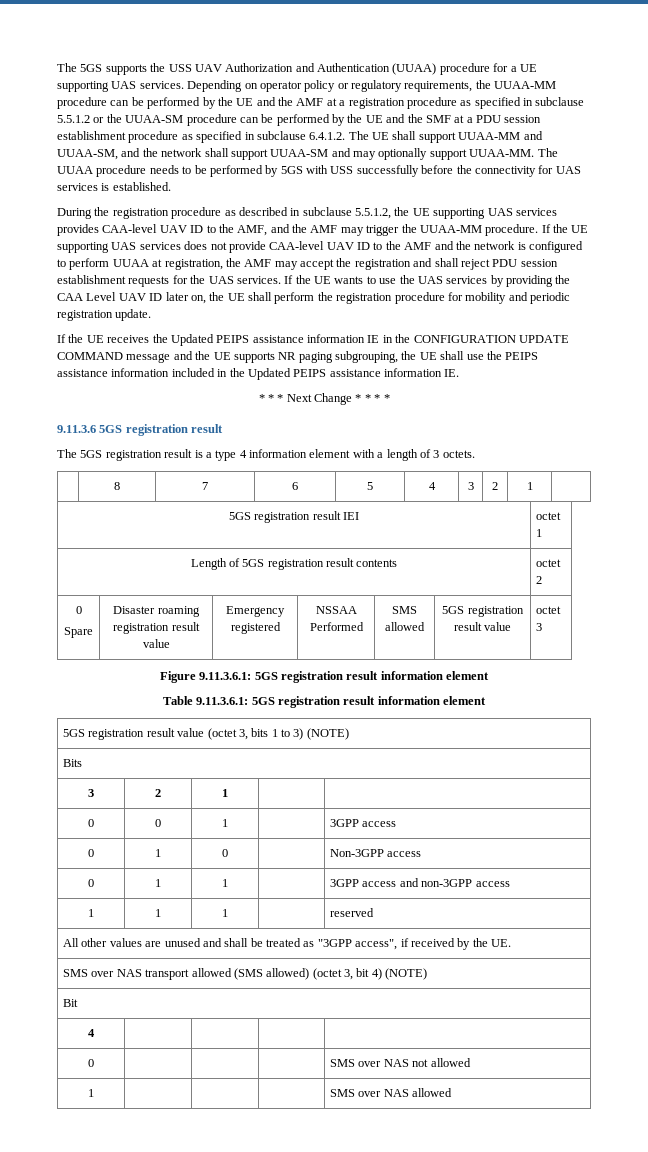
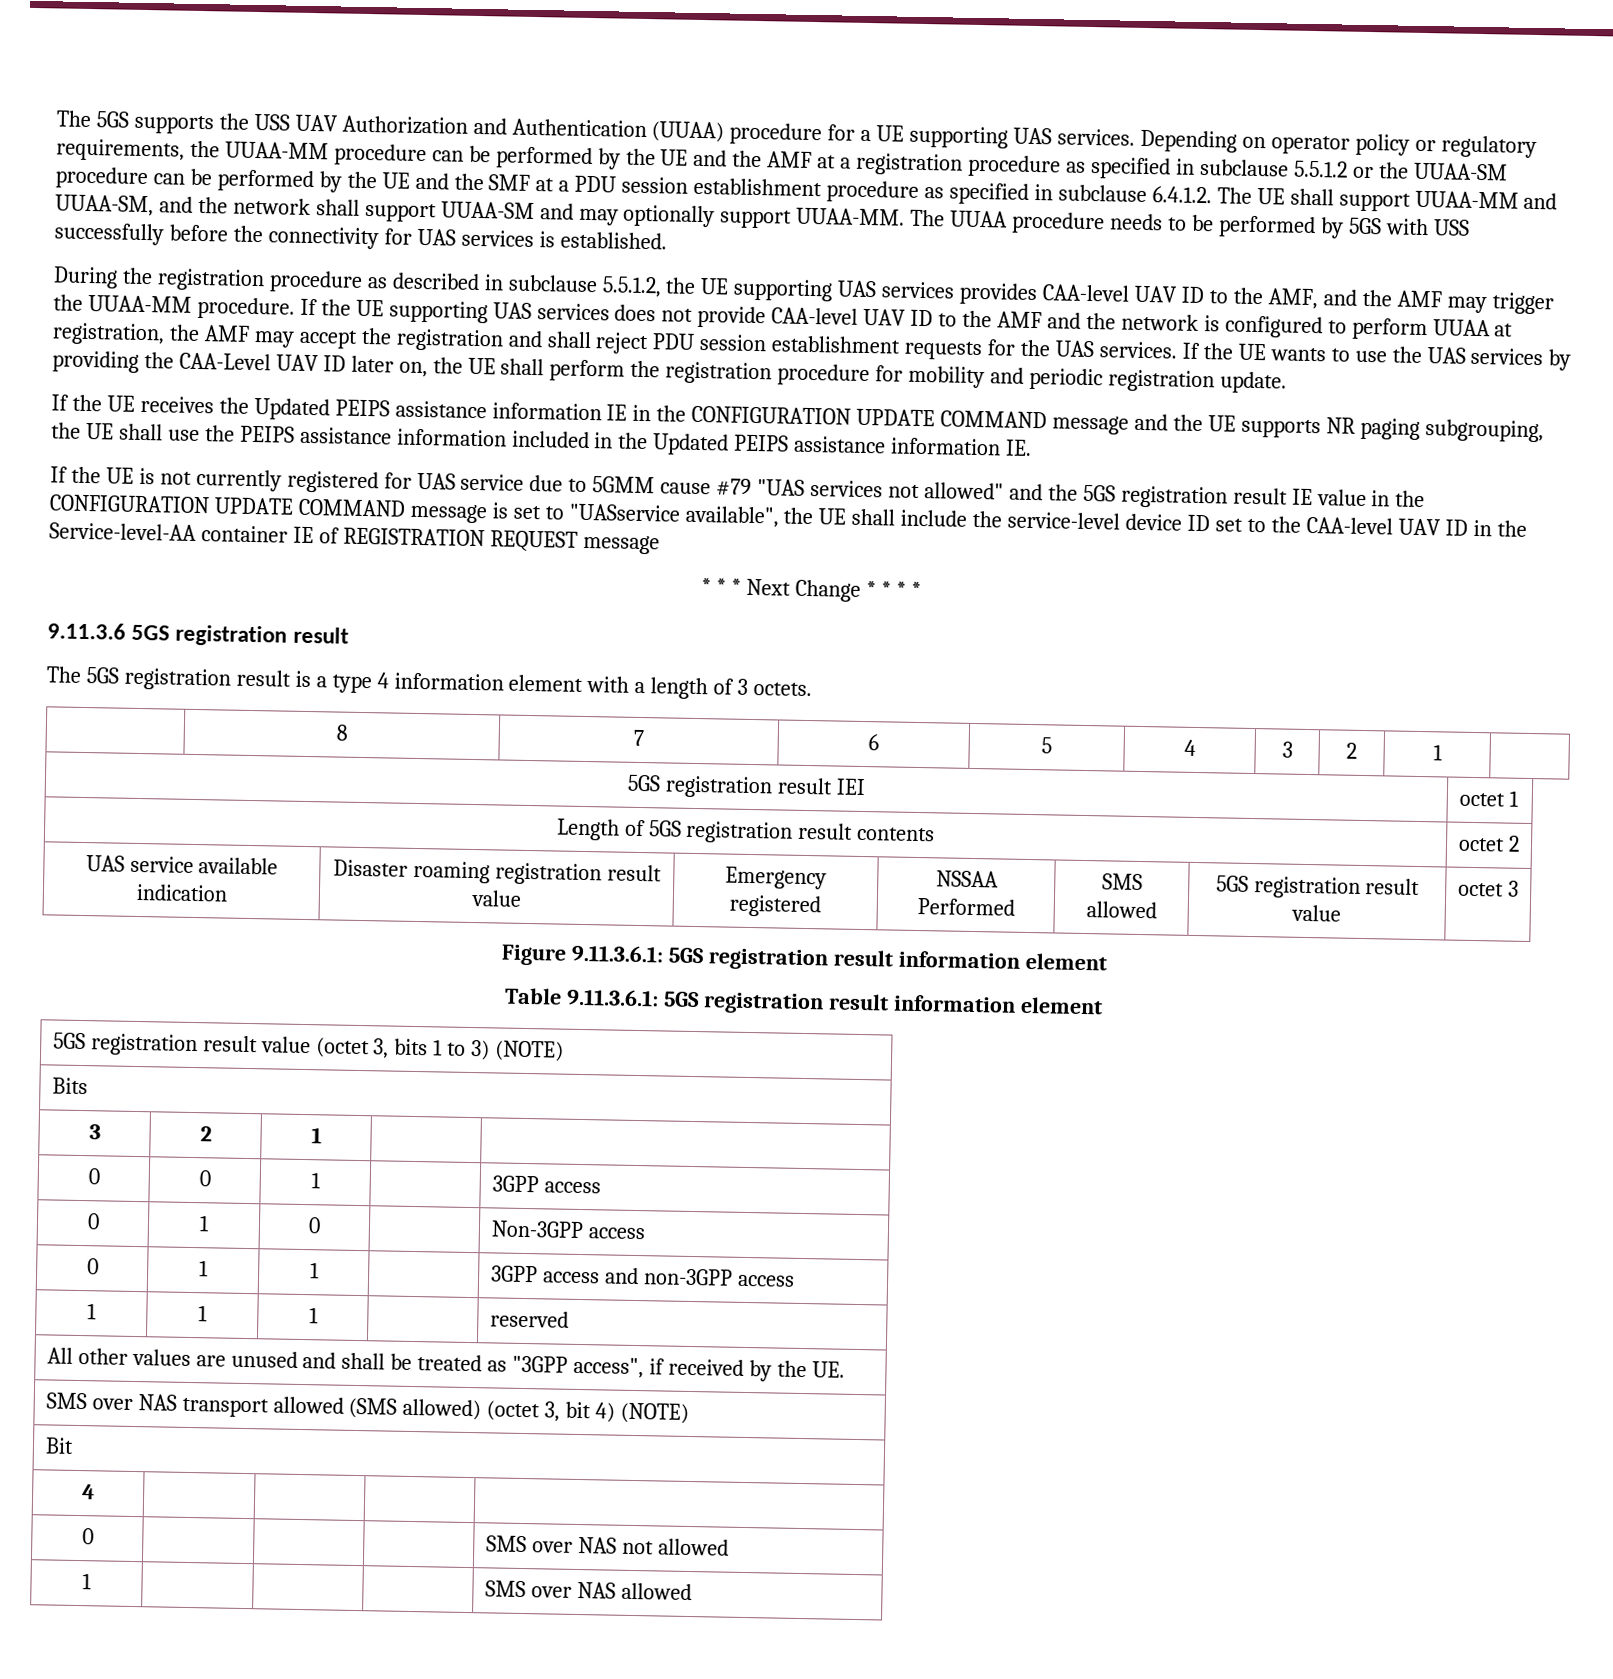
[57,292,117,301] CAA Level -> [178,352,271,371] CAA-Level
(460, 373) none -> [50,466,1426,509] [49,494,1527,537] [49,522,660,555] // If the UE is not currently registered for UAS service due to 5GMM cause #79 "UAS services not allowed" and the 5GS registration result IE value in the CONFIGURATION UPDATE COMMAND message is set to "UASservice available", the UE shall include the service-level device ID set to the CAA-level UAV ID in the Service-level-AA container IE of REGISTRATION REQUEST message
[75,606,82,614] [64,627,93,638] 0 // Spare -> [85,855,279,875] [135,883,228,902] UAS service available indication

